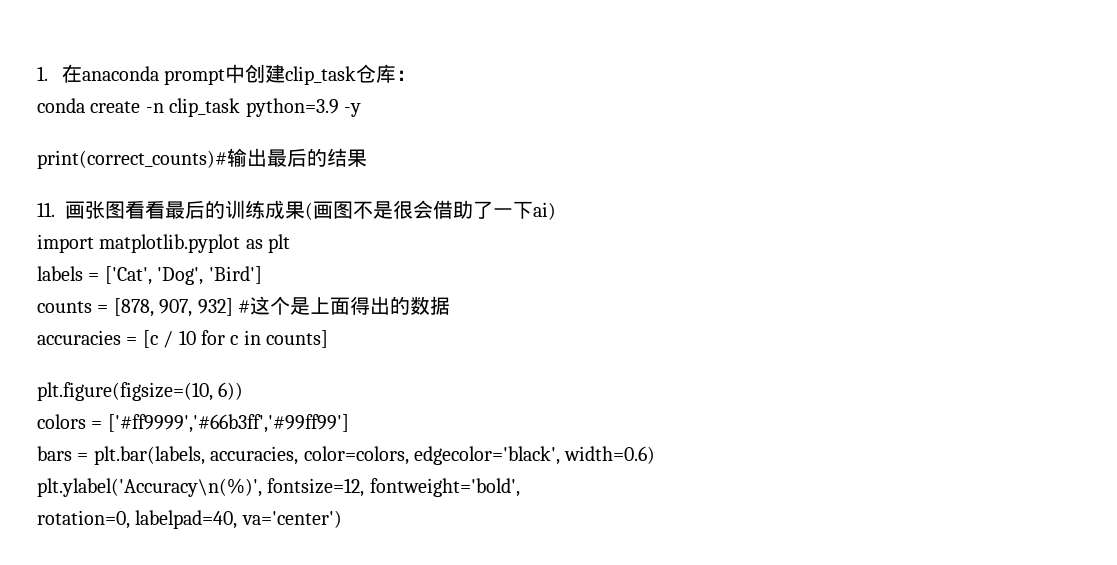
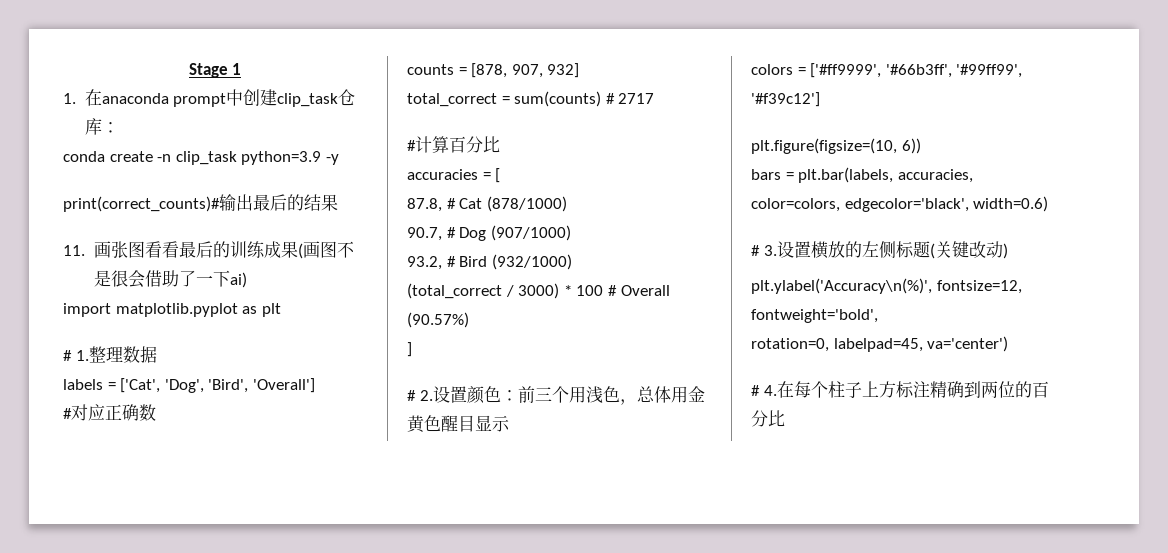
(37, 73) none -> [188,63,242,78] Stage 1 //
(291, 243) none -> [63,346,157,363] // # 1.整理数据
[208,266,262,284] 'Bird'] -> [208,378,315,393] [63,404,156,421] 'Bird', 'Overall'] // #对应正确数
[238,296,450,315] [37,330,329,348] #这个是上面得出的数据 // accuracies = [c / 10 for c in counts] -> [407,91,655,107] [407,136,500,153] [407,168,501,183] [407,196,567,212] [407,225,571,241] [407,254,572,270] [407,283,670,299] [407,312,469,328] [407,342,412,357] [407,386,705,405] [407,415,510,433] [751,63,1023,78] [751,92,820,107] // total_correct = sum(counts) # 2717 // #计算百分比 // accuracies = [ // 87.8, # Cat (878/1000) // 90.7, # Dog (907/1000) // 93.2, # Bird (932/1000) // (total_correct / 3000) * 100 # Overall (90.57%) // ] // # 2.设置颜色：前三个用浅色，总体用金黄色醒目显示 // colors = ['#ff9999', '#66b3ff', '#99ff99', '#f39c12']
[37,414,349,433] // colors = ['#ff9999','#66b3ff','#99ff99'] -> (921, 146) none
(656, 455) none -> [751,241,1008,259] // # 3.设置横放的左侧标题(关键改动)
[135,510,238,529] labelpad=40, -> [833,338,923,352] labelpad=45,
(342, 519) none -> [751,381,1049,398] [751,410,785,427] // # 4.在每个柱子上方标注精确到两位的百分比

